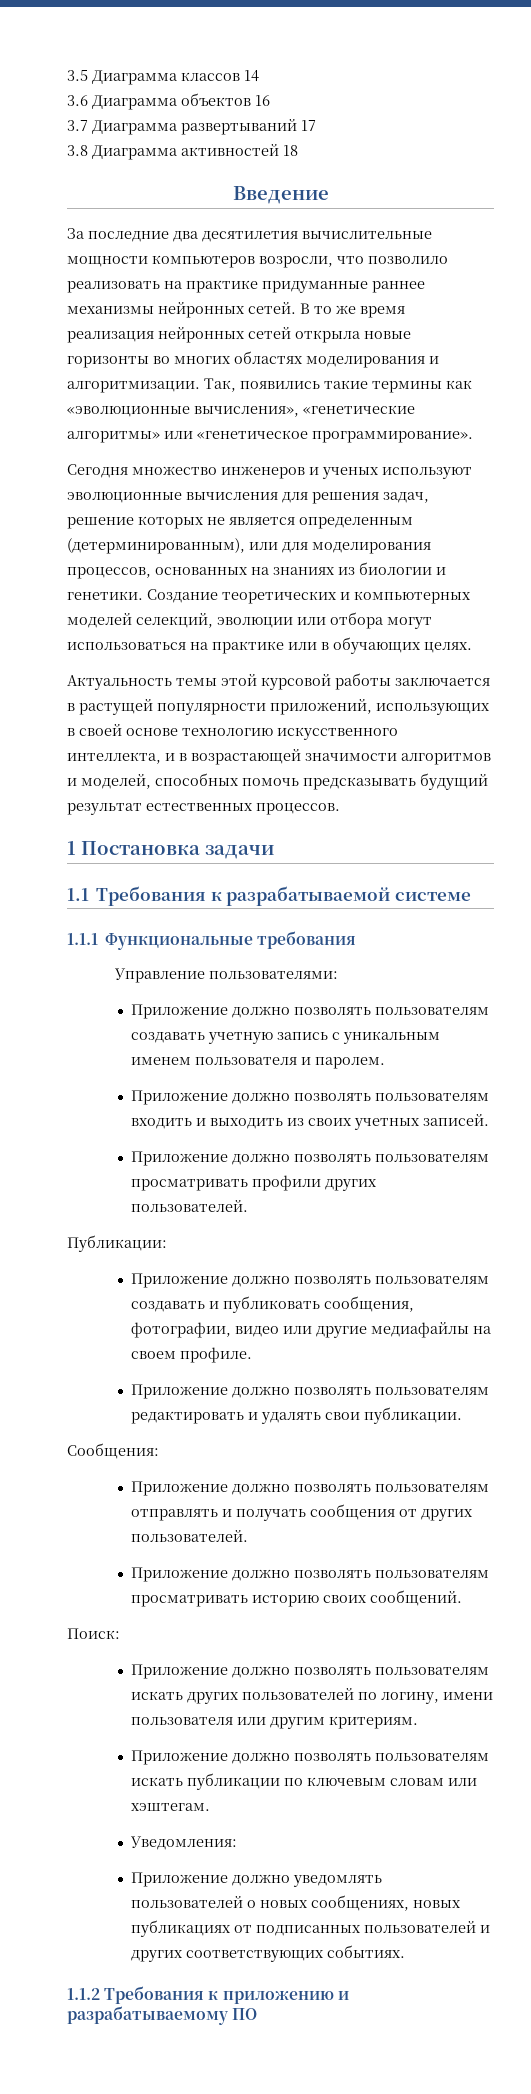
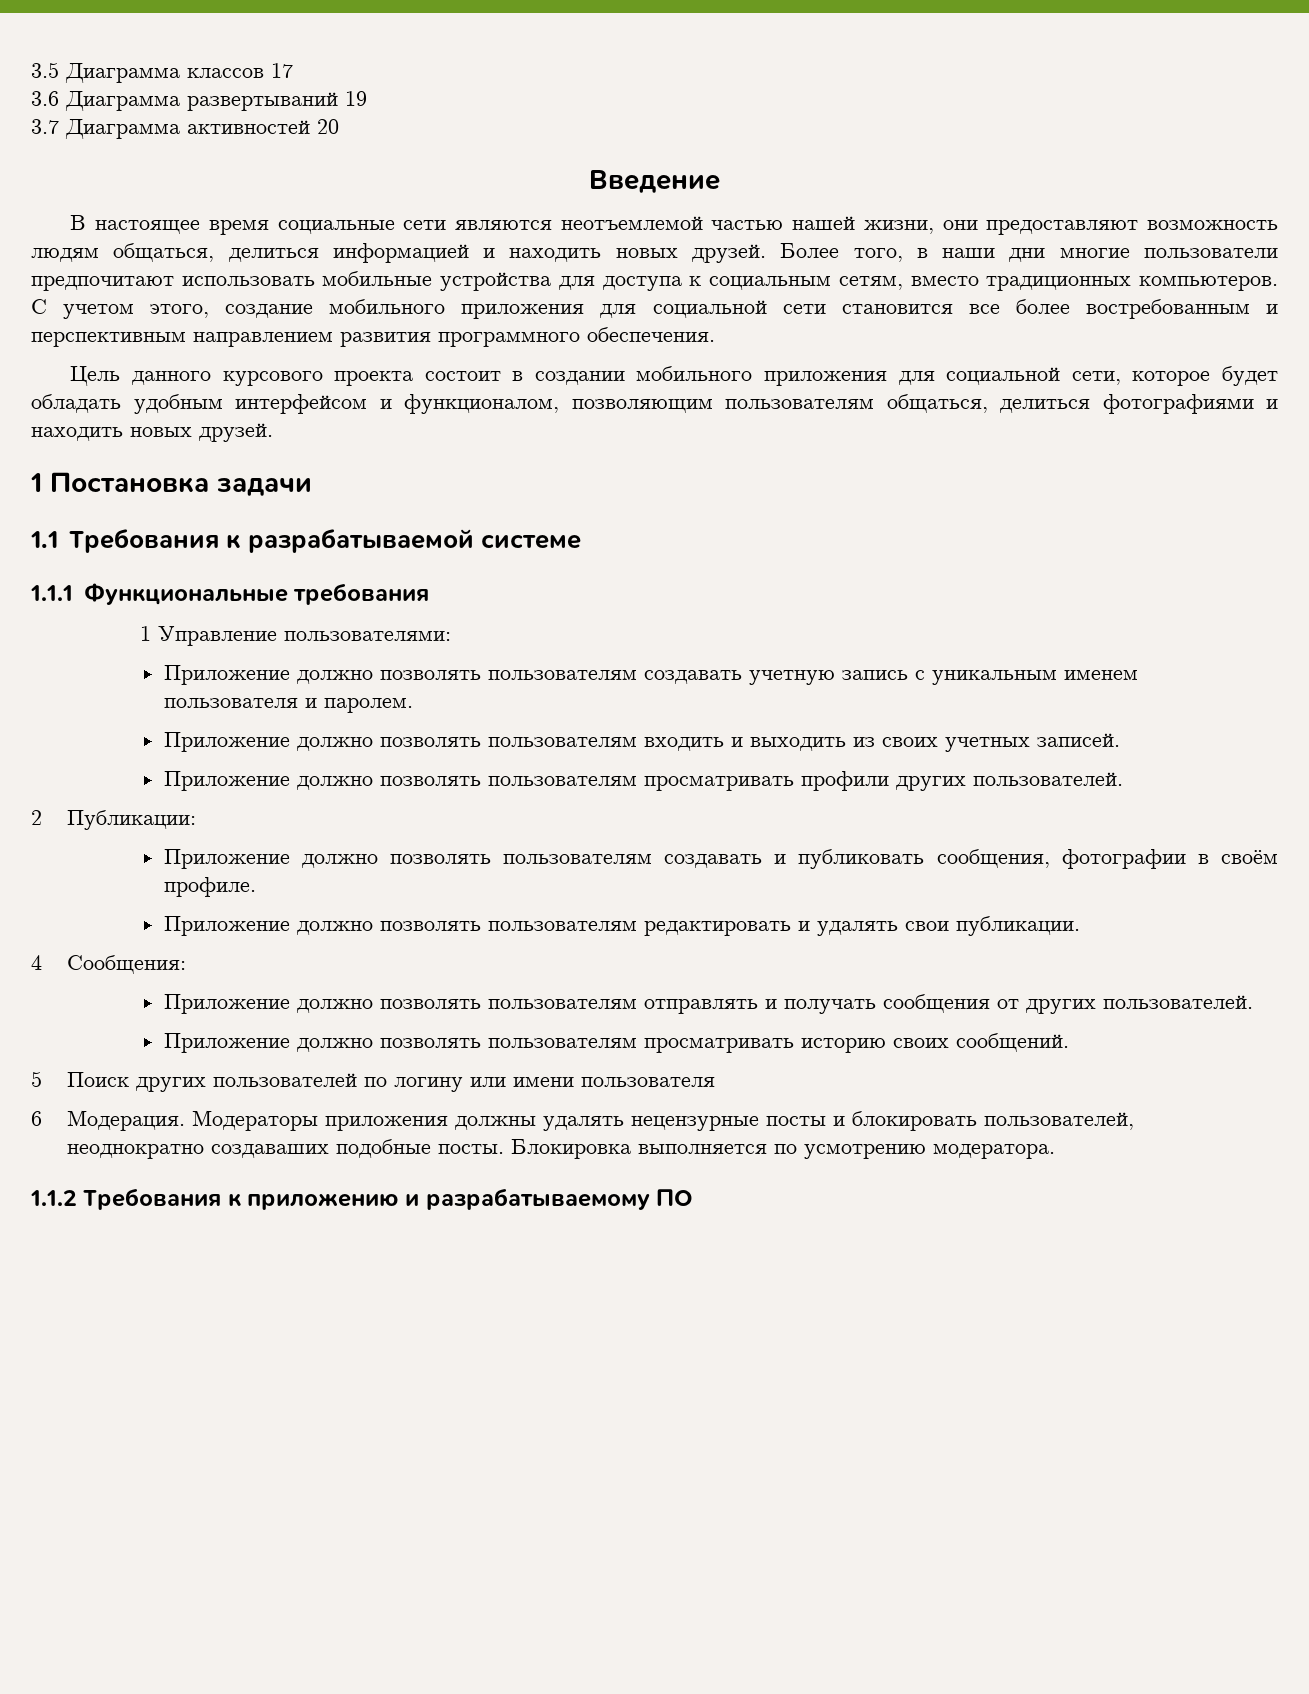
[244,70,259,82] 14 -> [271,63,293,78] 17
[181,93,270,106] объектов 16 -> [187,91,367,111] развертываний 19
[181,119,316,135] [67,144,298,160] [232,186,329,204] [67,228,432,242] [67,255,448,268] [67,280,425,293] [67,302,405,318] [67,327,411,343] [67,351,439,368] [67,378,472,393] [67,405,415,417] [67,430,473,443] [67,464,472,479] [67,492,429,504] [67,516,413,529] [67,538,431,554] [67,562,446,579] [67,589,471,604] [67,612,432,629] [67,637,472,654] [67,673,490,690] [67,699,490,715] [67,724,398,740] [67,749,491,765] [67,773,488,790] [67,803,340,815] развертываний 17 // 3.8 Диаграмма активностей 18 // Введение // За последние два десятилетия вычислительные мощности компьютеров возросли, что позволило реализовать на практике придуманные раннее механизмы нейронных сетей. В то же время реализация нейронных сетей открыла новые горизонты во многих областях моделирования и алгоритмизации. Так, появились такие термины как «эволюционные вычисления», «генетические алгоритмы» или «генетическое программирование». // Сегодня множество инженеров и ученых используют эволюционные вычисления для решения задач, решение которых не является определенным (детерминированным), или для моделирования процессов, основанных на знаниях из биологии и генетики. Создание теоретических и компьютерных моделей селекций, эволюции или отбора могут использоваться на практике или в обучающих целях. // Актуальность темы этой курсовой работы заключается в растущей популярности приложений, использующих в своей основе технологию искусственного интеллекта, и в возрастающей значимости алгоритмов и моделей, способных помочь предсказывать будущий результат естественных процессов. -> [187,119,339,134] [589,170,720,193] [70,215,1279,235] [31,243,1279,263] [31,271,1279,291] [31,299,1279,319] [31,327,715,347] [70,366,1278,386] [31,394,1278,414] [31,423,273,442] активностей 20 // Введение // В настоящее время социальные сети являются неотъемлемой частью нашей жизни, они предоставляют возможность людям общаться, делиться информацией и находить новых друзей. Более того, в наши дни многие пользователи предпочитают использовать мобильные устройства для доступа к социальным сетям, вместо традиционных компьютеров. С учетом этого, создание мобильного приложения для социальной сети становится все более востребованным и перспективным направлением развития программного обеспечения. // Цель данного курсового проекта состоит в создании мобильного приложения для социальной сети, которое будет обладать удобным интерфейсом и функционалом, позволяющим пользователям общаться, делиться фотографиями и находить новых друзей.
(357, 940) none -> [139,626,151,641] 1
(249, 1206) none -> [31,810,42,825] 2
[131,1322,492,1338] [131,1351,177,1359] фотографии, видео или другие медиафайлы на своем -> [1061,849,1278,869] фотографии в своём
(463, 1415) none -> [31,955,42,970] 4
[67,1628,120,1639] [131,1664,490,1679] [131,1691,184,1700] Поиск: // Приложение должно позволять пользователям искать -> [31,1071,130,1087] 5 Поиск
[381,1692,440,1704] логину, -> [394,1077,507,1092] логину или
[237,1716,419,1729] [131,1750,490,1765] [131,1773,478,1790] [131,1803,211,1811] [130,1836,238,1850] [131,1872,383,1887] [131,1895,462,1911] [131,1920,491,1937] [131,1945,406,1962] или другим критериям. // Приложение должно позволять пользователям искать публикации по ключевым словам или хэштегам. // Уведомления: // Приложение должно уведомлять пользователей о новых сообщениях, новых публикациях от подписанных пользователей и других соответствующих событиях. -> [31,1110,1135,1131] [67,1139,1056,1159] // 6 Модерация. Модераторы приложения должны удалять нецензурные посты и блокировать пользователей, неоднократно создаваших подобные посты. Блокировка выполняется по усмотрению модератора.

